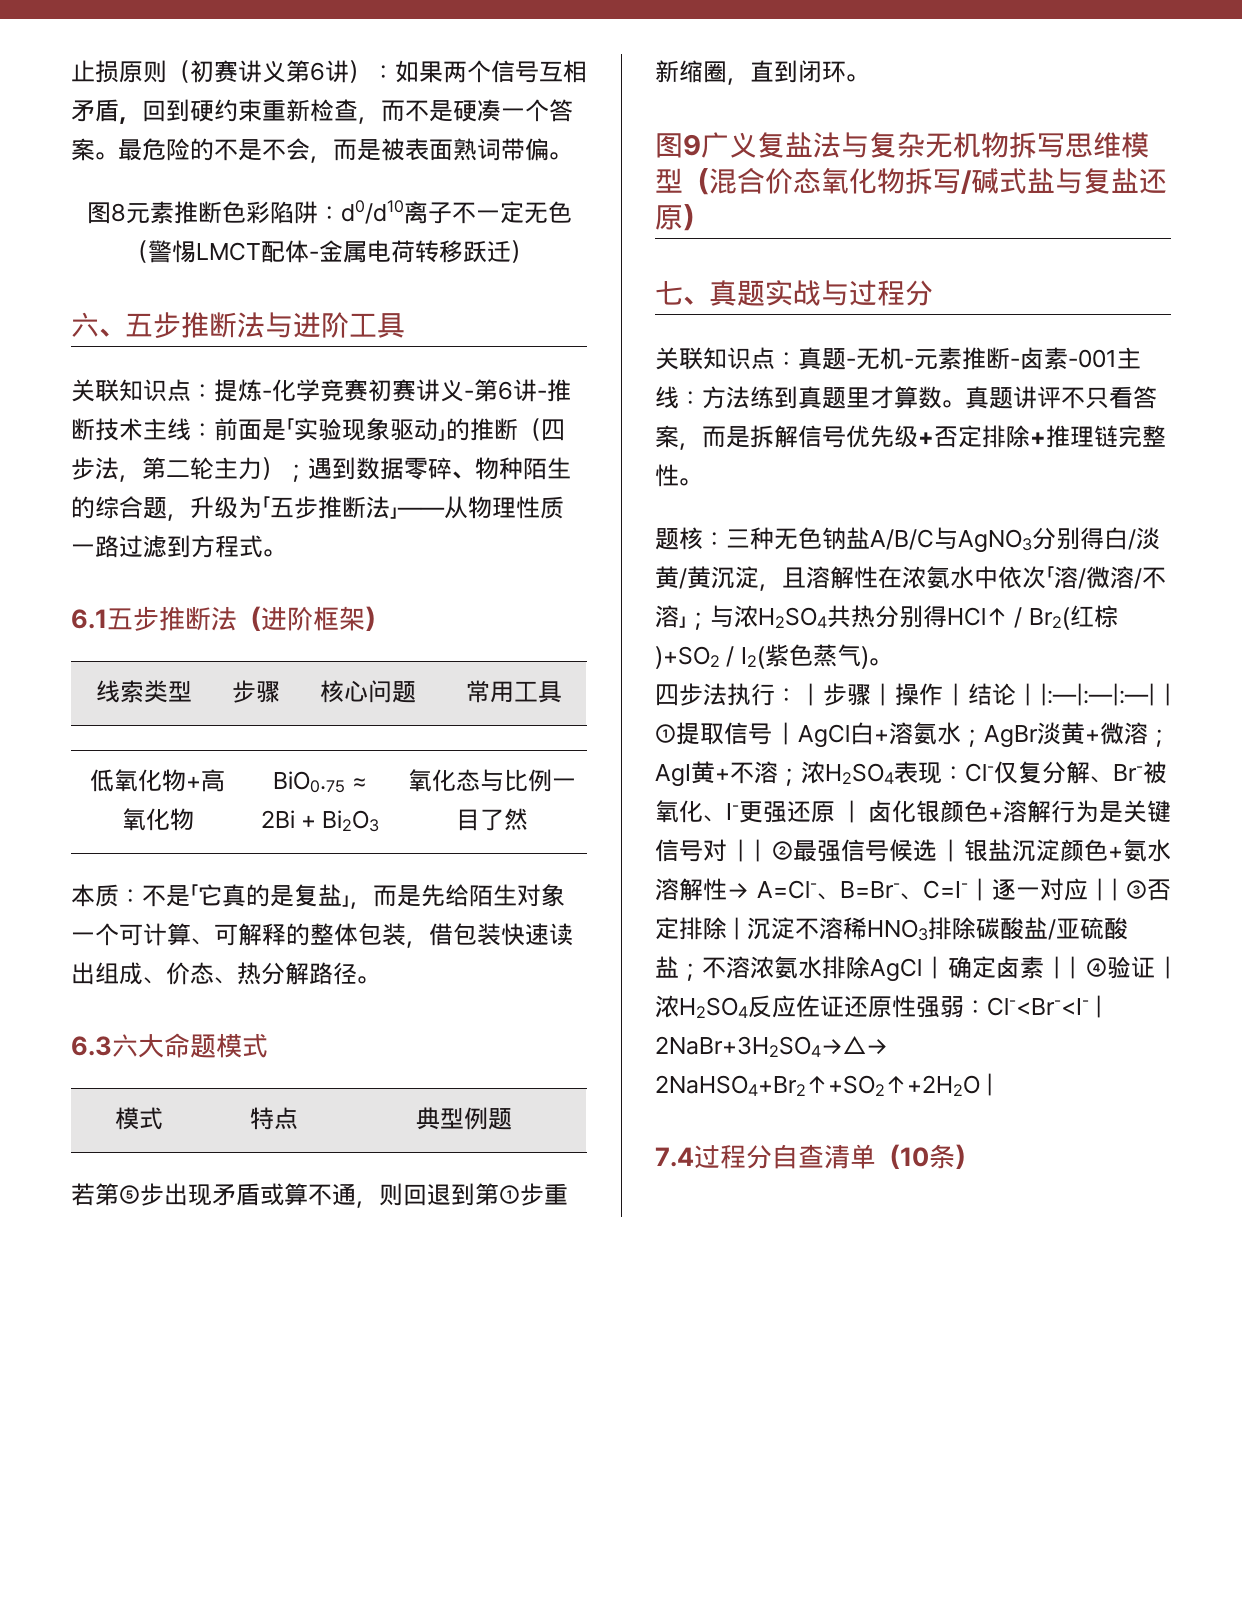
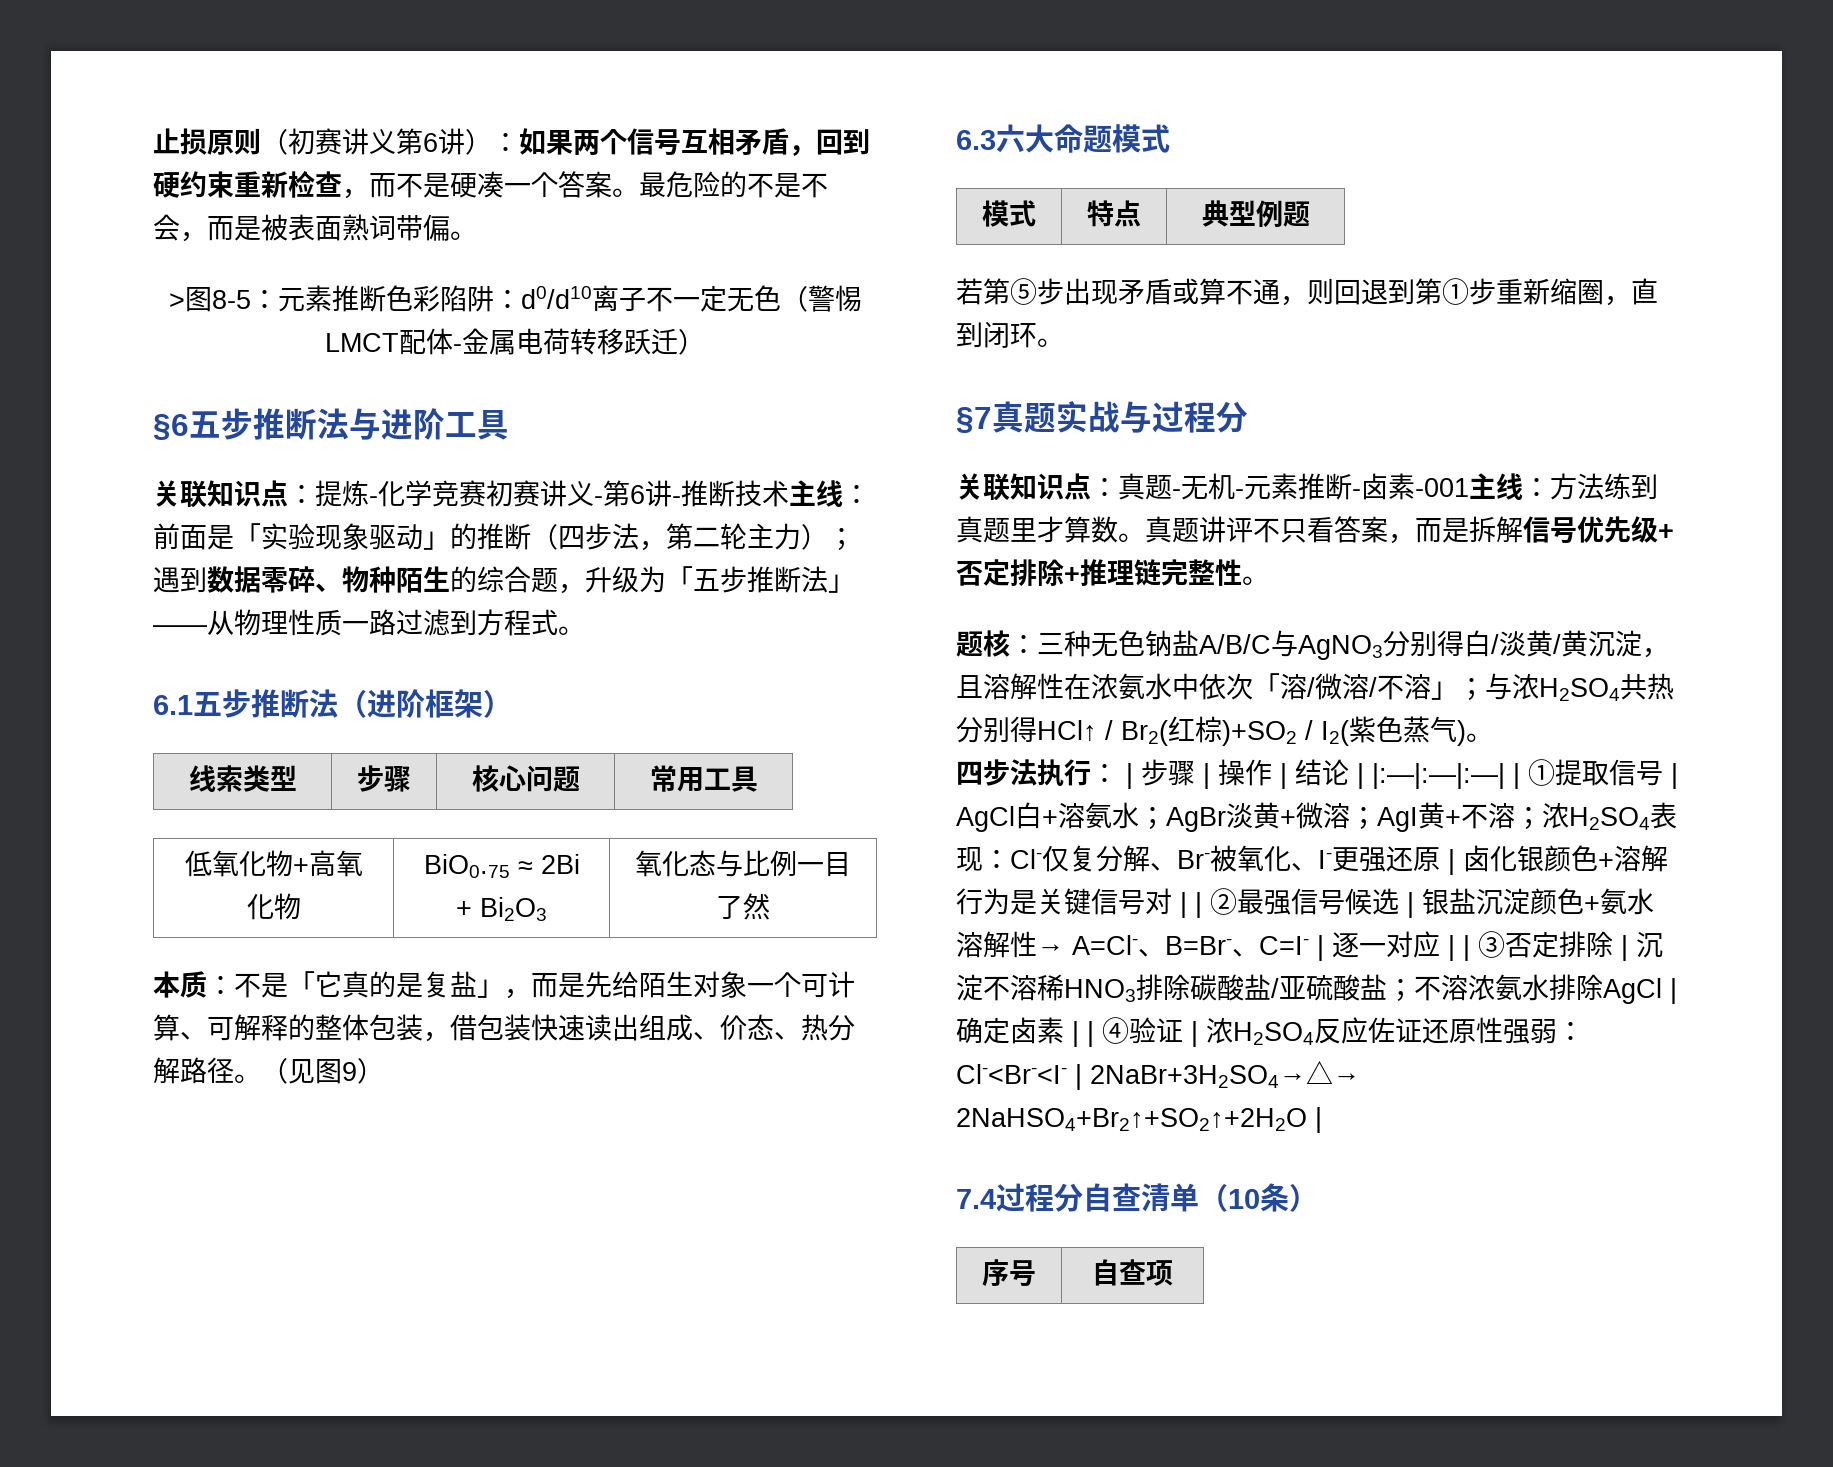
[86,202,126,224] 图8 -> [168,287,278,312] >图8-5：
[71,312,125,337] 六、 -> [153,414,189,440] §6
(380, 980) none -> [261,1058,384,1084] （见图9）
[655,132,1149,158] [655,168,1167,195] [655,204,709,231] [655,281,709,305] 图9广义复盐法与复杂无机物拆写思维模型（混合价态氧化物拆写/碱式盐与复盐还原） // 七、 -> [956,407,992,433] §7
(979, 1156) none -> [982,1259,1036,1287] [1092,1259,1173,1286] // 序号 | 自查项

